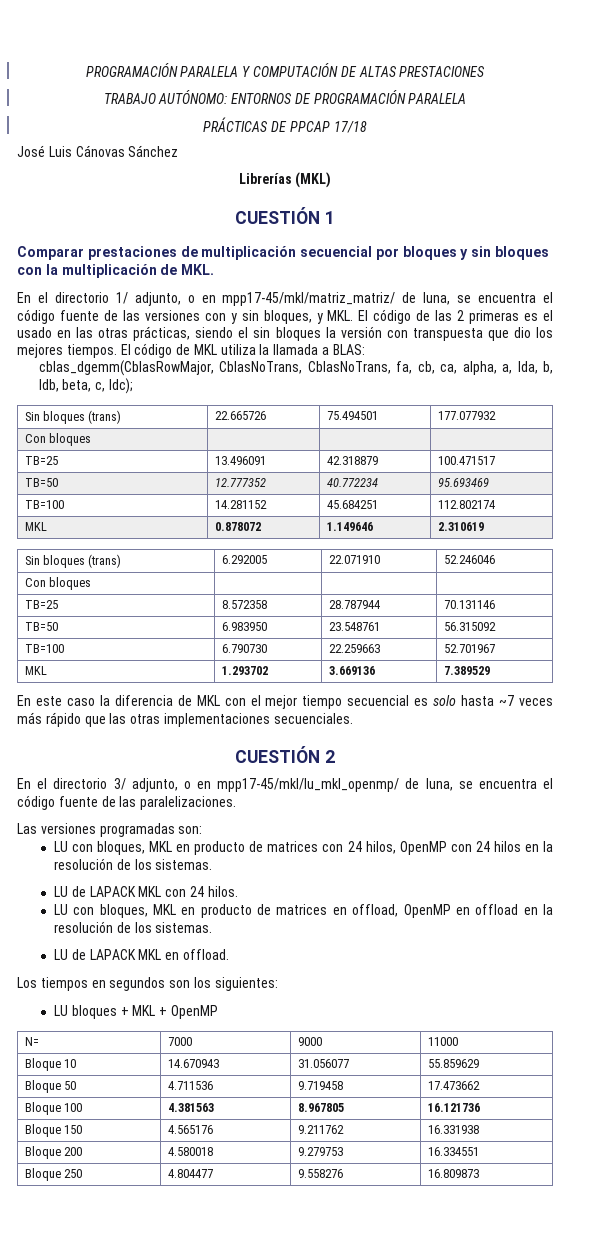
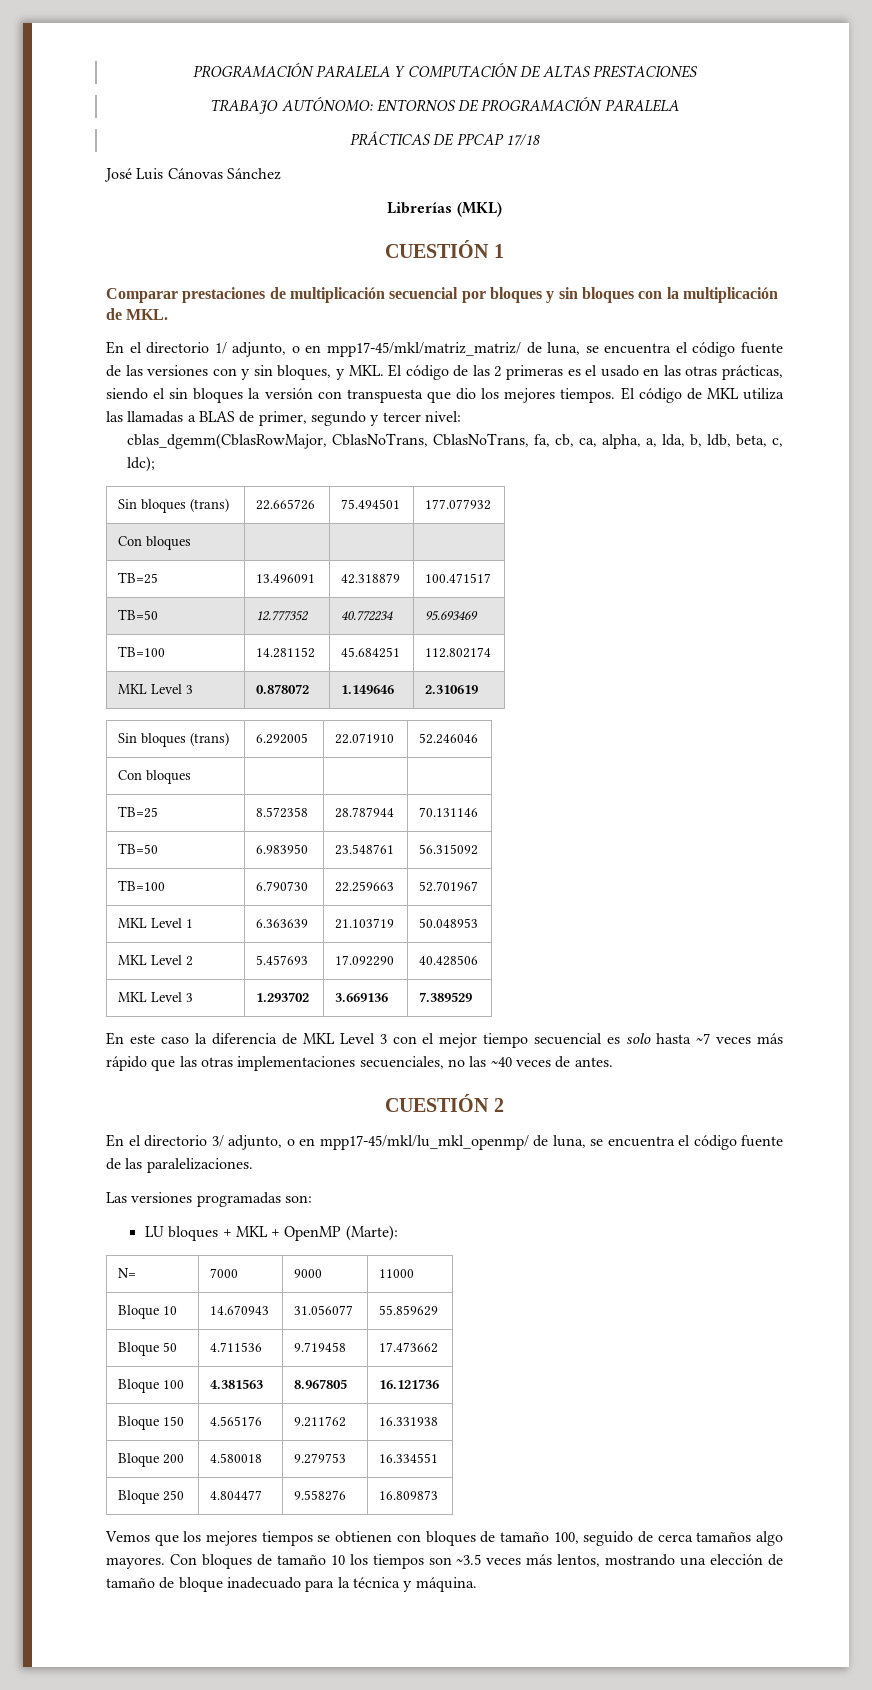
[259,344,365,355] la llamada a BLAS: -> [106,411,461,426] las llamadas a BLAS de primer, segundo y tercer nivel:
(47, 526) none -> [151,684,194,694] Level 3
(47, 670) none -> [151,918,194,928] [256,919,309,928] [335,918,395,929] [419,918,479,928] [118,955,194,966] [256,955,309,965] [335,955,395,966] [419,955,479,966] [118,992,194,1002] Level 1 | 6.363639 | 21.103719 | 50.048953 // MKL Level 2 | 5.457693 | 17.092290 | 40.428506 // MKL Level 3
(220, 700) none -> [339,1033,387,1044] Level 3
[273,713,353,724] secuenciales. -> [359,1056,613,1069] secuenciales, no las ~40 veces de antes.
[53,841,553,855] [53,858,213,870] [53,886,238,897] [53,904,553,918] [53,921,213,933] [53,949,229,960] [17,977,278,991] // LU con bloques, MKL en producto de matrices con 24 hilos, OpenMP con 24 hilos en la resolución de los sistemas. // LU de LAPACK MKL con 24 hilos. // LU con bloques, MKL en producto de matrices en offload, OpenMP en offload en la resolución de los sistemas. // LU de LAPACK MKL en offload. // Los tiempos en segundos son los siguientes: -> (312, 1199) none
(218, 1012) none -> [345,1225,398,1241] (Marte):
(479, 1173) none -> [105,1531,783,1546] [106,1554,783,1569] [106,1577,477,1592] // Vemos que los mejores tiempos se obtienen con bloques de tamaño 100, seguido de cerca tamaños algo mayores. Con bloques de tamaño 10 los tiempos son ~3.5 veces más lentos, mostrando una elección de tamaño de bloque inadecuado para la técnica y máquina.

